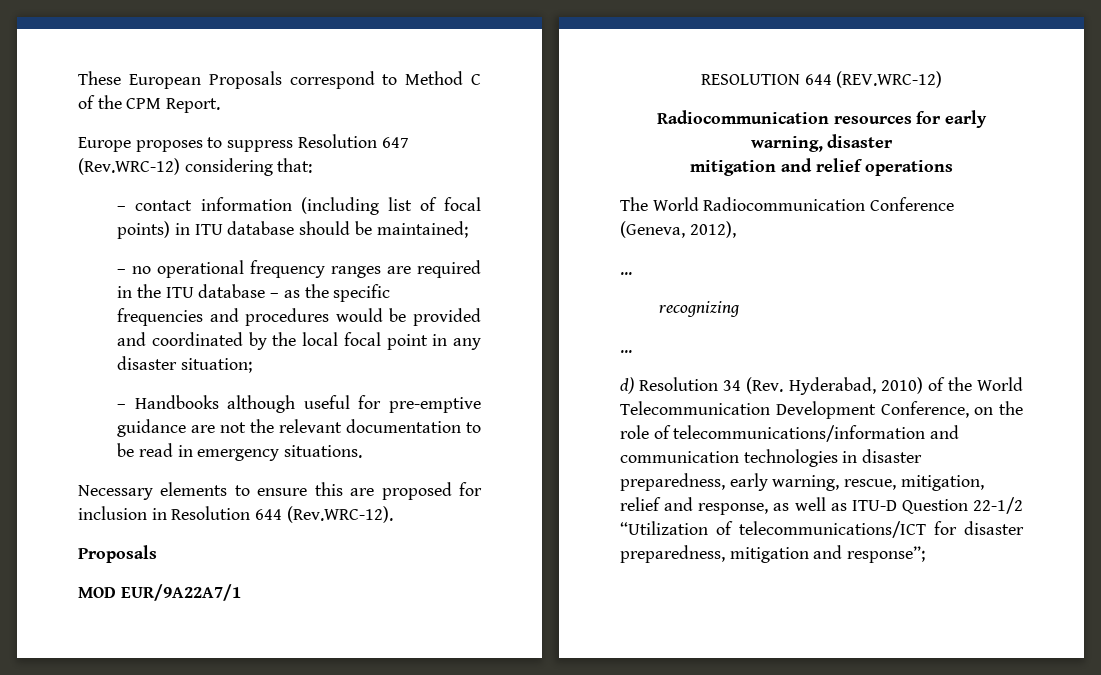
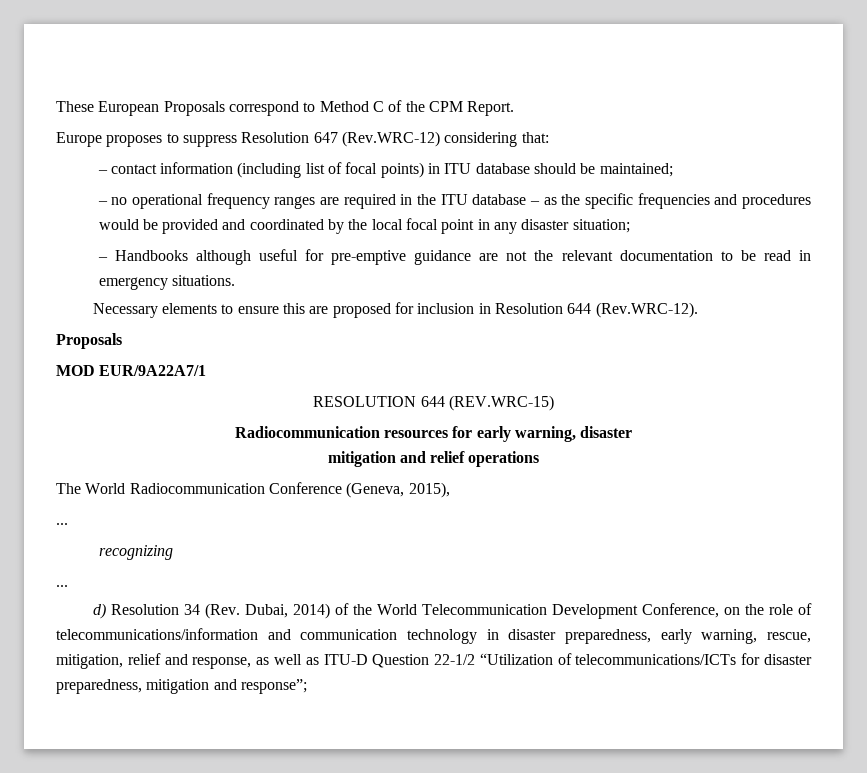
[836,71,943,88] (REV.WRC-12) -> [448,395,554,411] (REV.WRC-15)
[689,221,736,238] 2012), -> [408,482,450,498] 2015),
[788,377,923,395] Hyderabad, 2010) -> [244,603,330,619] Dubai, 2014)
[743,449,838,467] technologies -> [407,629,477,644] technology
[739,521,926,538] telecommunications/ICT -> [575,654,737,665] telecommunications/ICTs

